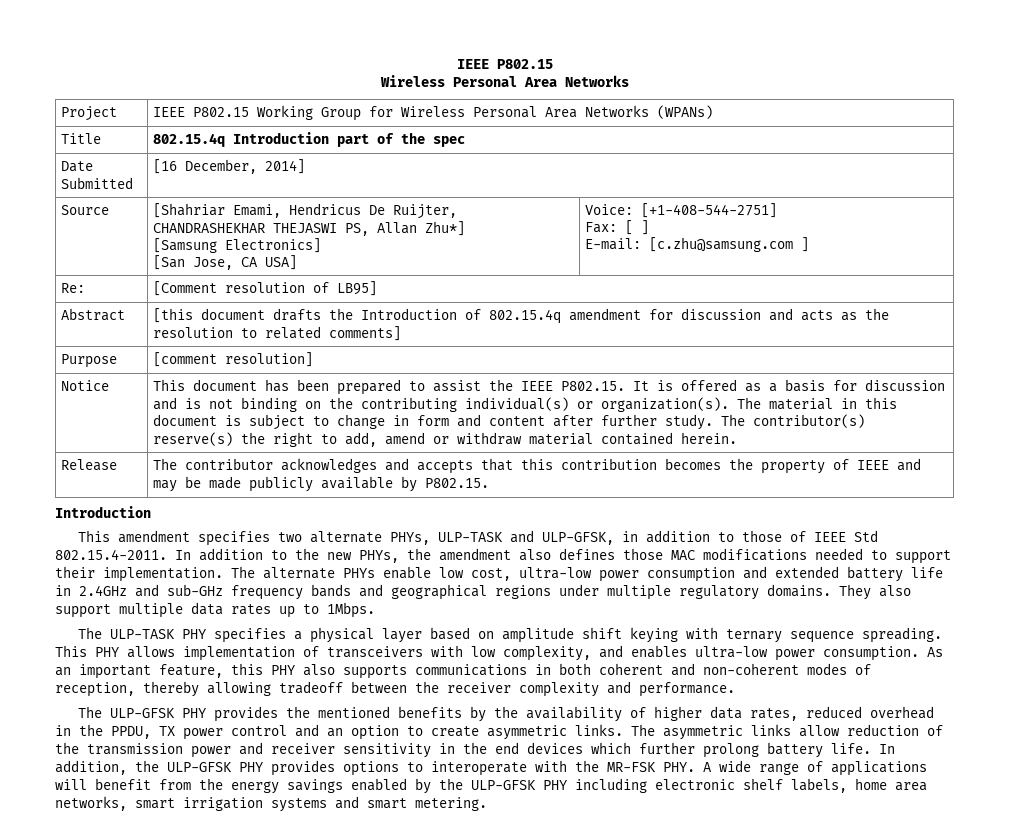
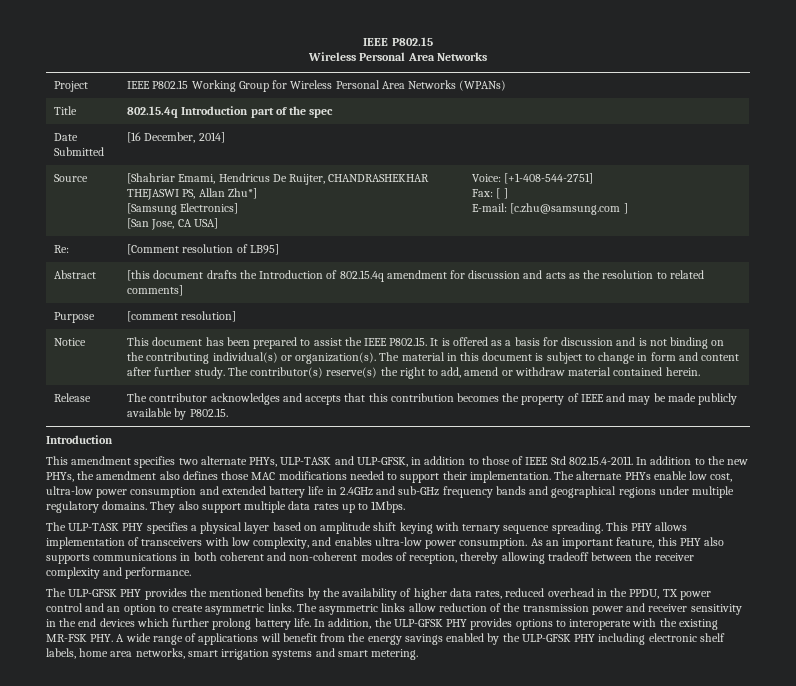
(599, 766) none -> [678,619,718,630] existing

